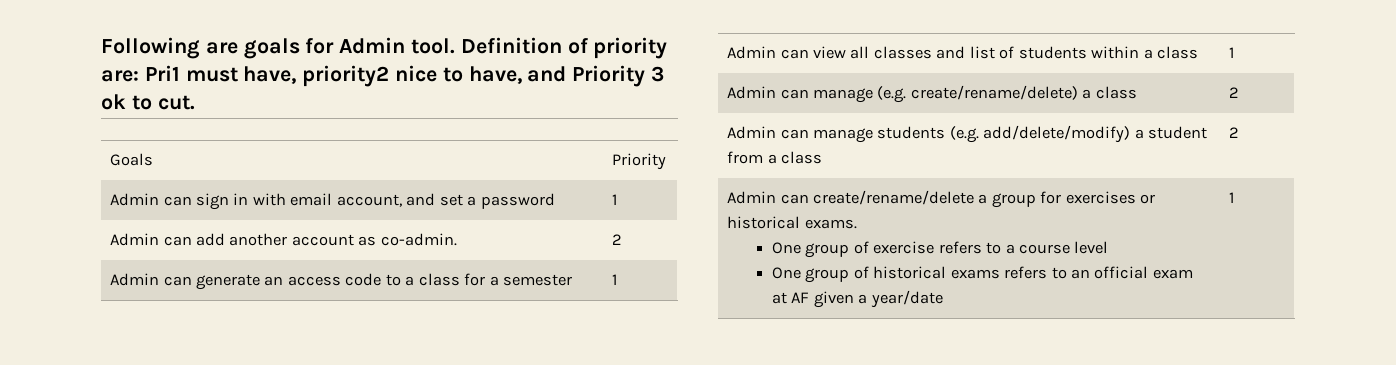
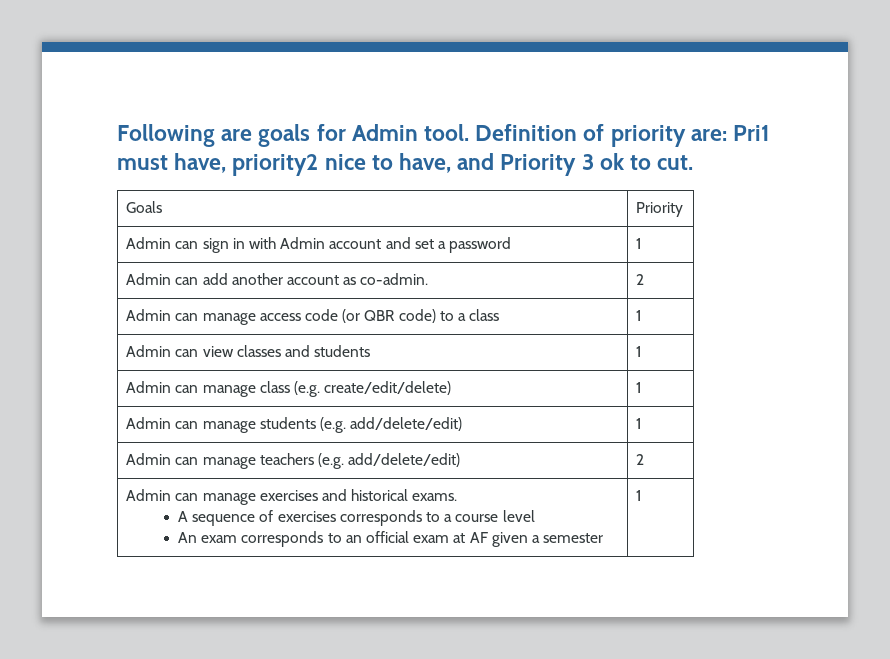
[290,193,402,207] email account, -> [280,237,382,249] Admin account
[196,273,573,290] [612,274,618,285] [727,46,1199,59] [1229,47,1235,58] [727,85,1137,103] [1229,87,1240,98] [727,125,1208,143] [727,151,823,164] [1229,127,1240,138] [727,190,1156,208] [727,216,857,229] [771,241,1109,258] [771,266,1048,283] generate an access code to a class for a semester | 1 // Admin can view all classes and list of students within a class | 1 // Admin can manage (e.g. create/rename/delete) a class | 2 // Admin can manage students (e.g. add/delete/modify) a student from a class | 2 // Admin can create/rename/delete a group for exercises or historical exams. // One group of exercise refers to a course level // One group of historical exams refers -> [202,309,500,325] [636,310,643,321] [126,345,371,357] [636,346,643,357] [126,381,452,397] [636,382,643,393] [126,417,463,433] [636,418,643,429] [126,453,461,469] [636,454,645,465] [126,489,458,505] [178,510,535,526] [178,531,324,547] manage access code (or QBR code) to a class | 1 // Admin can view classes and students | 1 // Admin can manage class (e.g. create/edit/delete) | 1 // Admin can manage students (e.g. add/delete/edit) | 1 // Admin can manage teachers (e.g. add/delete/edit) | 2 // Admin can manage exercises and historical exams. // A sequence of exercises corresponds to a course level // An exam corresponds
[870,290,943,308] year/date -> [543,533,604,543] semester

